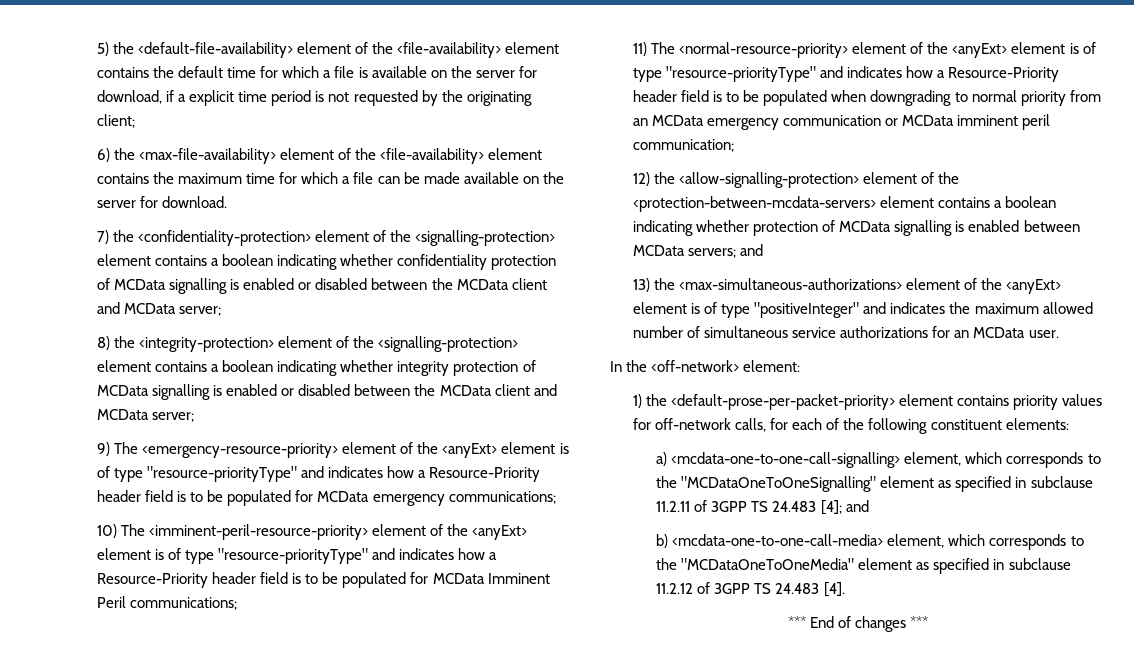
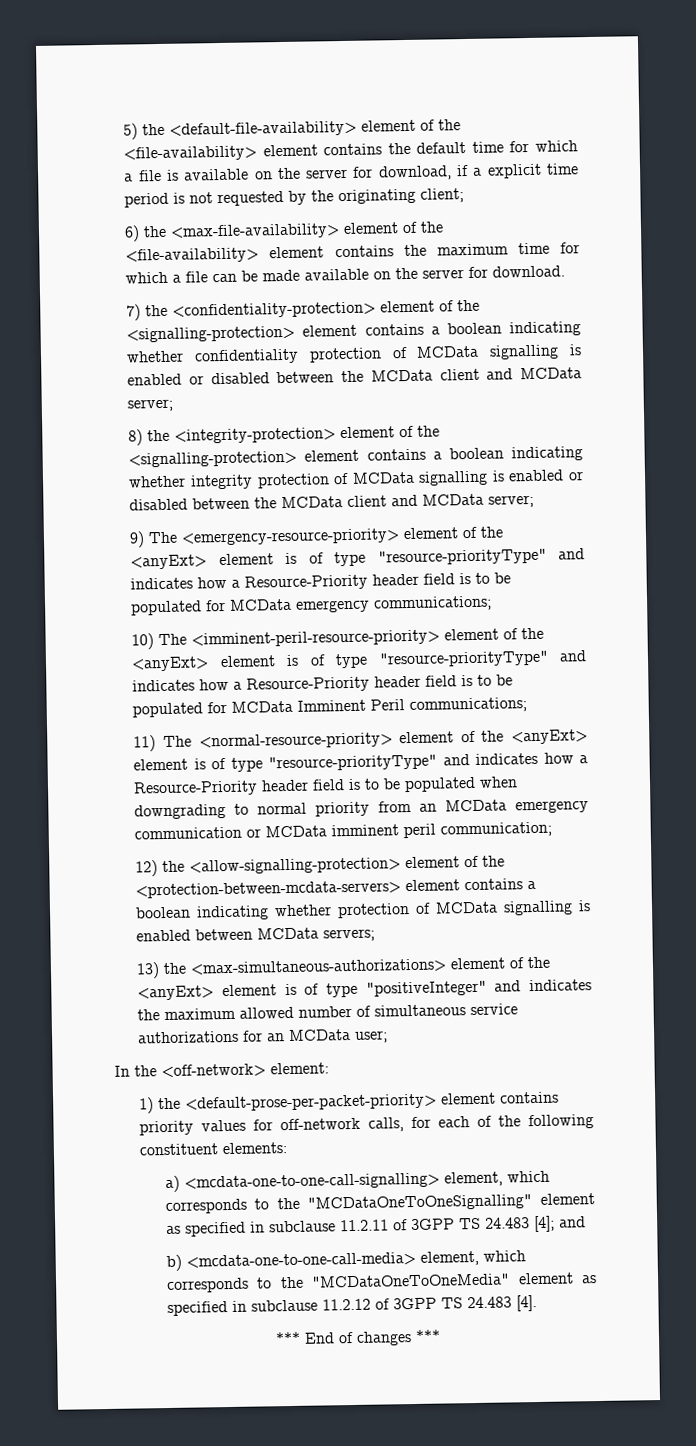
[740,244,764,256] and -> (376, 935) none
[1028,330,1059,338] user. -> [354,1030,389,1043] user;

